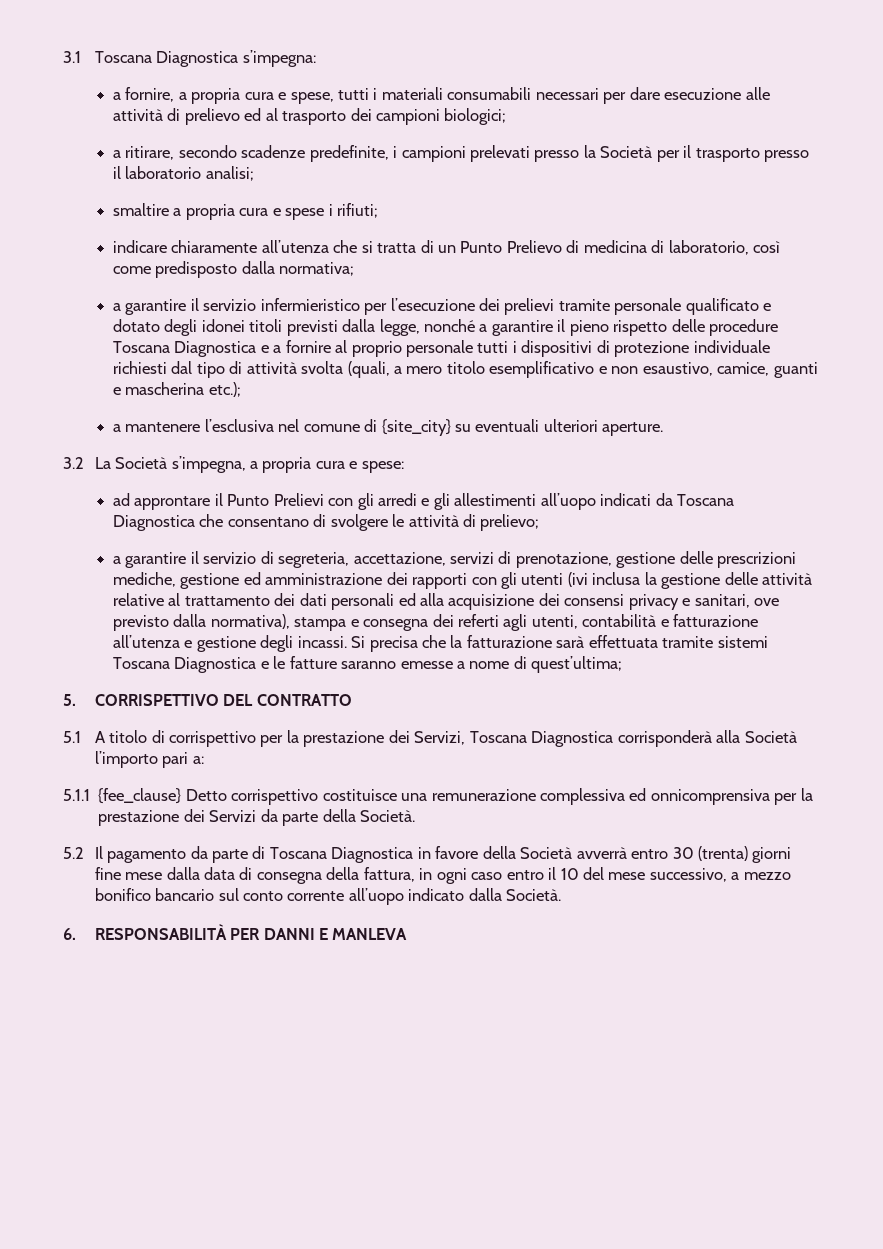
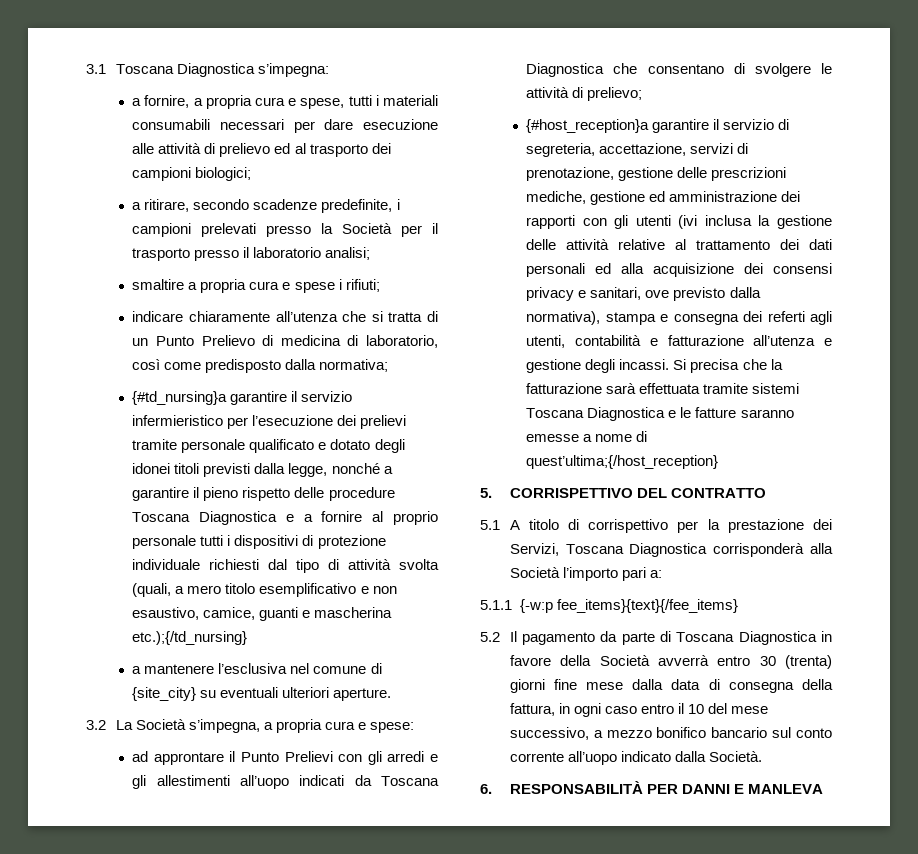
[112,303,121,311] a -> [132,391,228,405] {#td_nursing}a
[208,382,241,397] etc.); -> [132,631,248,645] etc.);{/td_nursing}
[112,556,121,564] a -> [526,119,650,133] {#host_reception}a
[531,656,623,673] quest’ultima; -> [526,455,719,469] quest’ultima;{/host_reception}
[98,788,813,805] [98,809,415,826] {fee_clause} Detto corrispettivo costituisce una remunerazione complessiva ed onnicomprensiva per la prestazione dei Servizi da parte della Società. -> [519,599,738,613] {-w:p fee_items}{text}{/fee_items}

